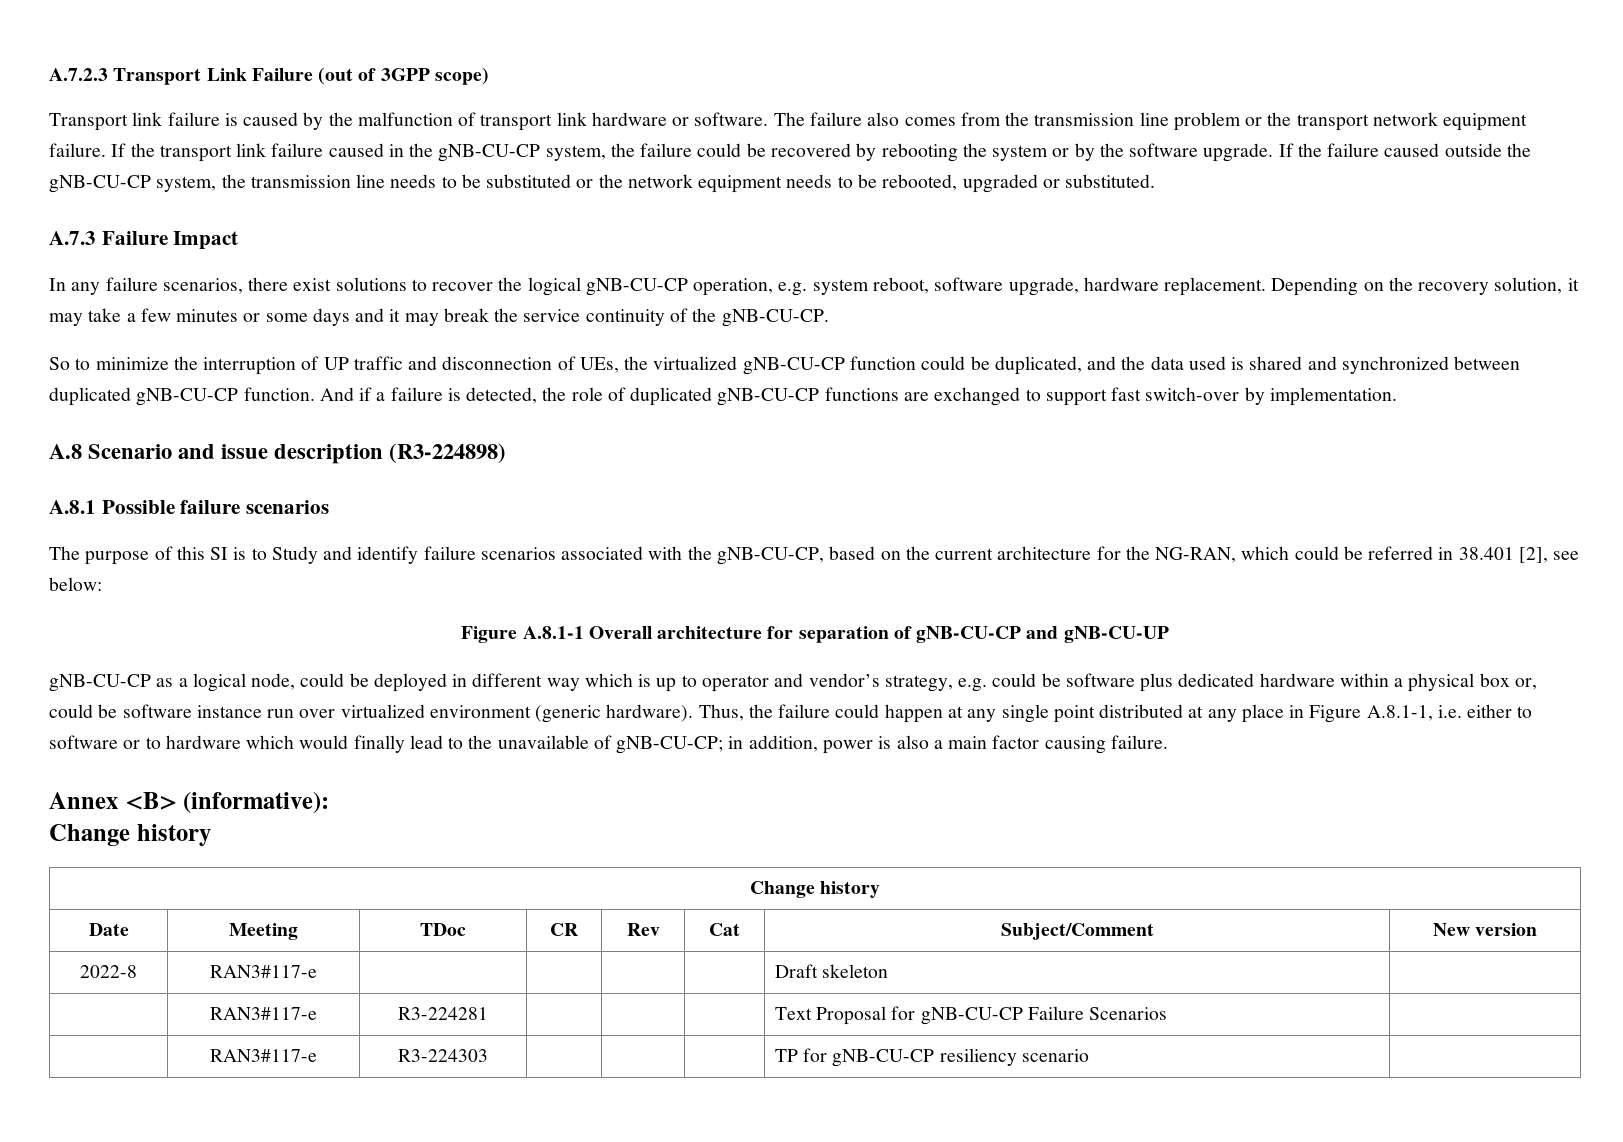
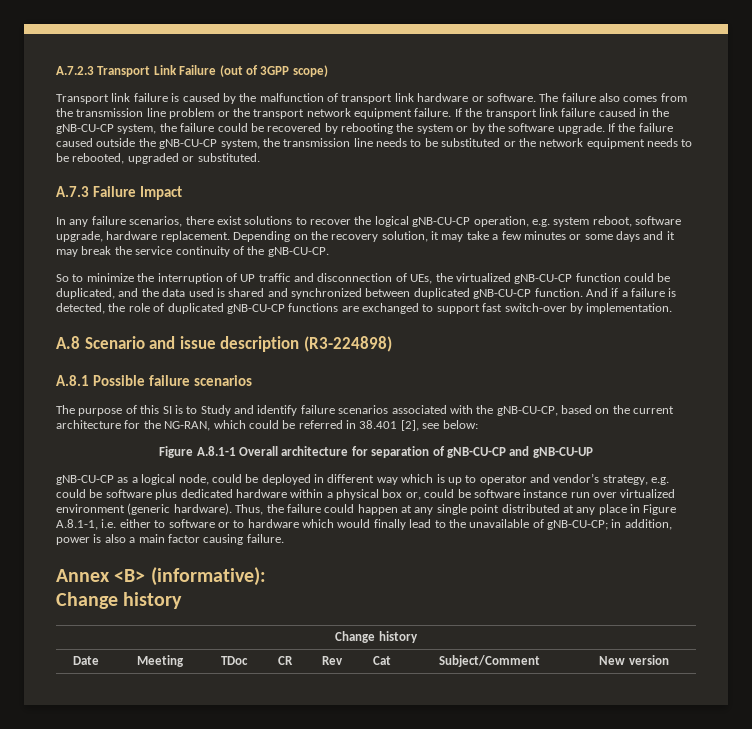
[80,965,137,978] [209,965,317,978] [774,964,889,978] [209,1007,317,1020] [398,1007,488,1020] [774,1006,1168,1025] [209,1049,317,1062] [398,1049,488,1062] [774,1048,1090,1067] // 2022-8 | RAN3#117-e | | | | | Draft skeleton | // | RAN3#117-e | R3-224281 | | | | Text Proposal for gNB-CU-CP Failure Scenarios | // | RAN3#117-e | R3-224303 | | | | TP for gNB-CU-CP resiliency scenario | -> (669, 660) none

